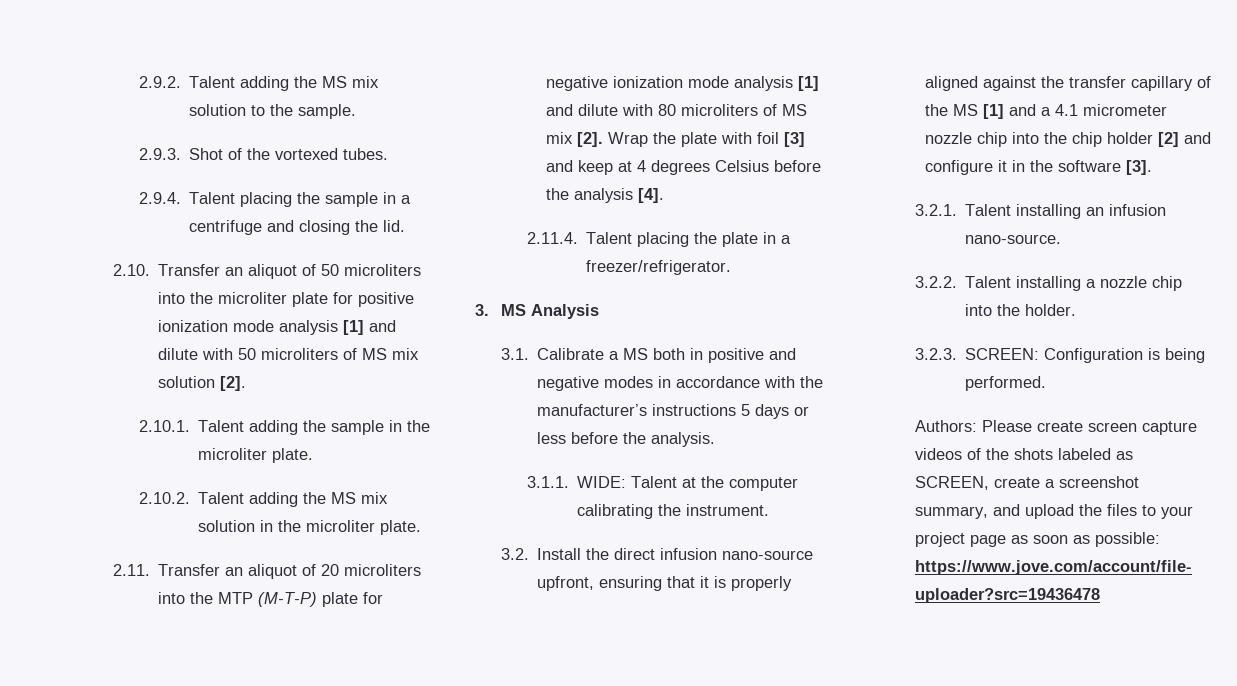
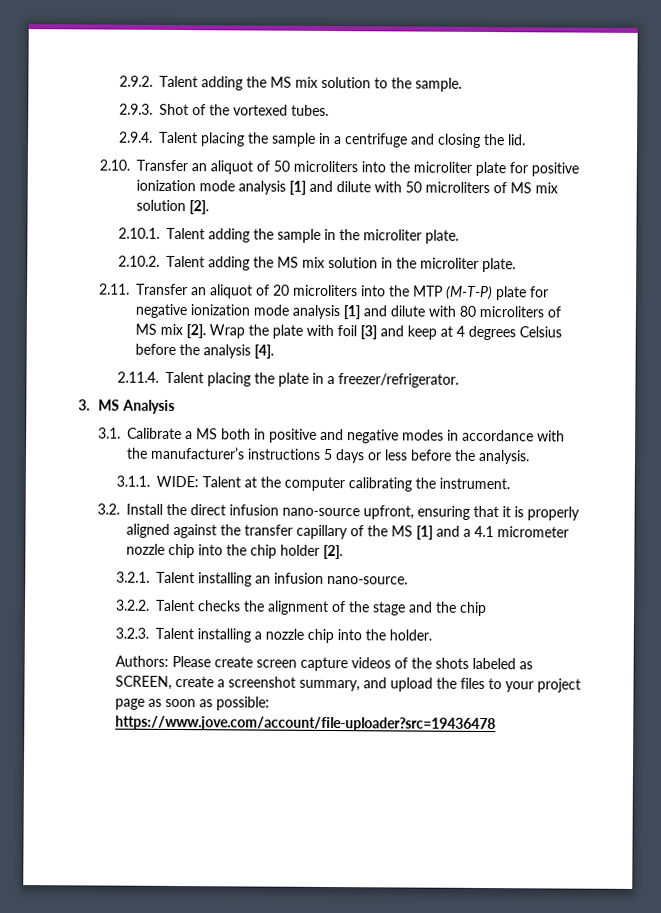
[1158,132,1212,147] [925,160,1153,175] [2] and configure it in the software [3]. -> [322,544,343,560] [2].
(1012, 282) none -> [197,600,488,617] [115,627,195,640] checks the alignment of the stage and the chip // 3.2.3. Talent
[915,348,1206,363] [965,376,1047,391] // 3.2.3. SCREEN: Configuration is being performed. -> (433, 635) none

